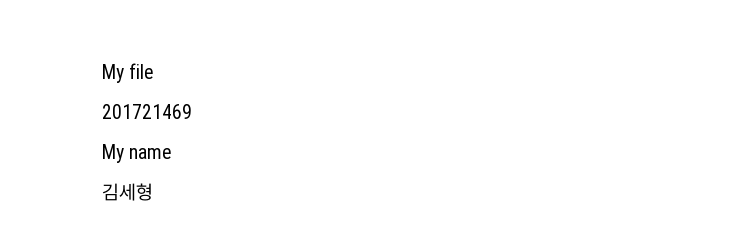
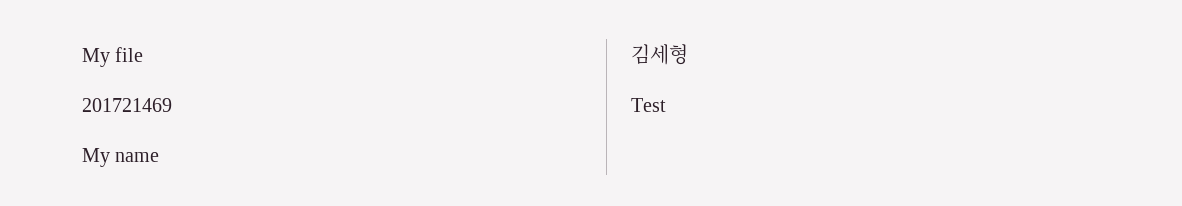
(153, 192) none -> [631,98,666,112] // Test

